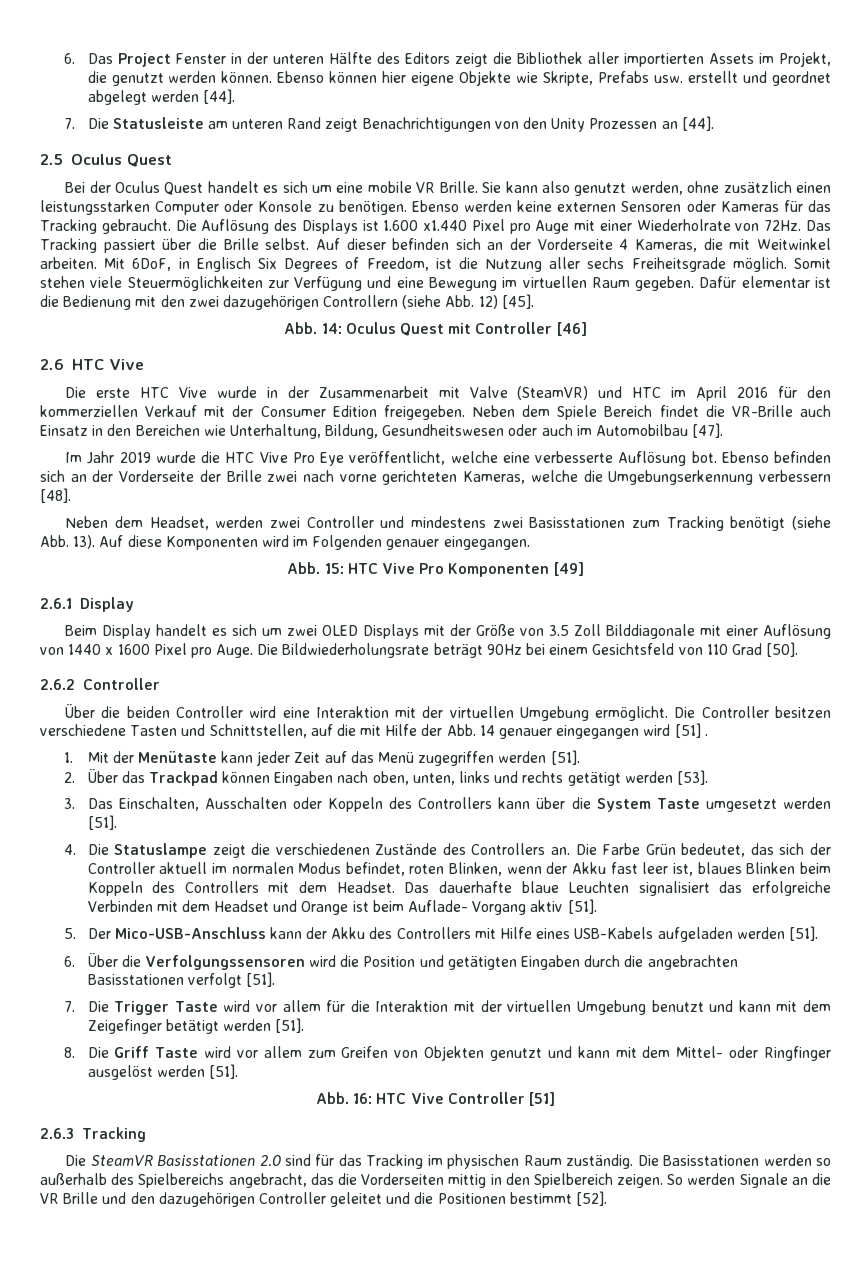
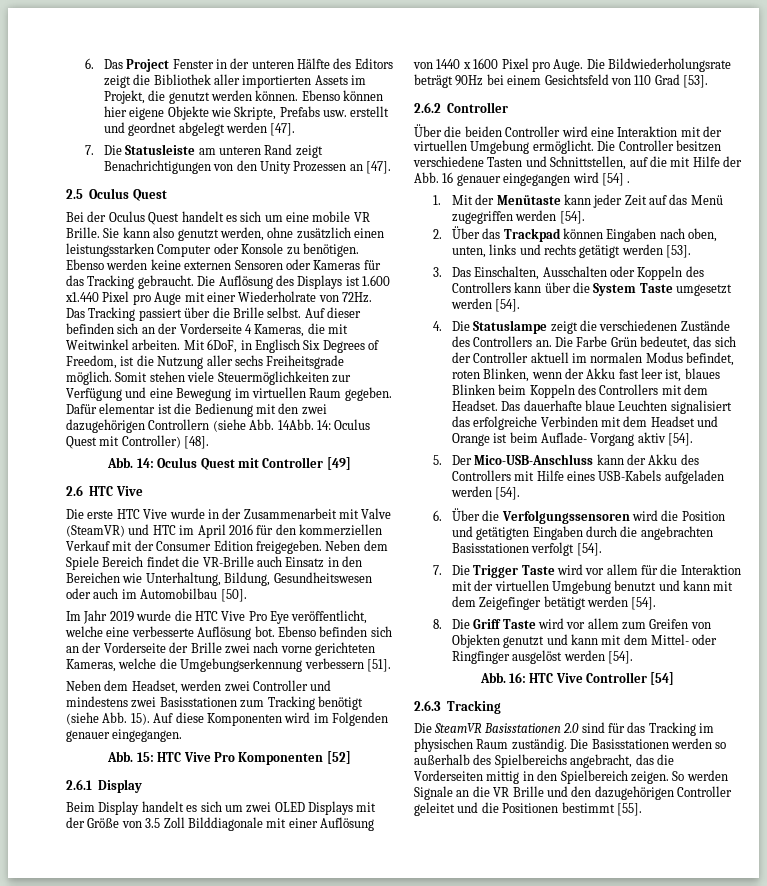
[202,89,235,104] [44]. -> [270,123,296,136] [47].
[681,116,714,131] [44]. -> [366,161,392,174] [47].
[478,294,534,309] 12) [45]. -> [277,419,371,430] [66,435,210,449] 14Abb. 14: Oculus Quest mit Controller) [48].
[556,322,587,336] [46] -> [326,457,351,470] [49]
[692,423,724,438] [47]. -> [220,589,247,602] [50].
[40,488,71,503] [48]. -> [366,659,391,672] [51].
[73,535,96,549] 13). -> [130,713,150,725] 15).
[553,562,584,576] [49] -> [326,751,351,764] [52]
[766,642,799,657] [50]. -> [683,75,708,88] [53].
[479,725,495,736] 14 -> [442,172,454,183] 16
[674,723,701,738] [51] -> [601,173,624,186] [54]
[550,750,580,765] [51]. -> [559,211,585,224] [54].
[87,815,117,830] [51]. -> [495,299,521,312] [54].
[567,899,597,914] [51]. -> [668,433,694,446] [54].
[788,926,818,941] [51]. -> [495,487,521,500] [54].
[245,972,275,987] [51]. -> [576,543,602,556] [54].
[275,1018,305,1033] [51]. -> [631,597,657,610] [54].
[208,1064,238,1079] [51]. -> [607,651,633,664] [54].
[528,1092,555,1106] [51] -> [650,672,675,685] [54]
[576,1191,608,1206] [52]. -> [616,803,642,816] [55].

